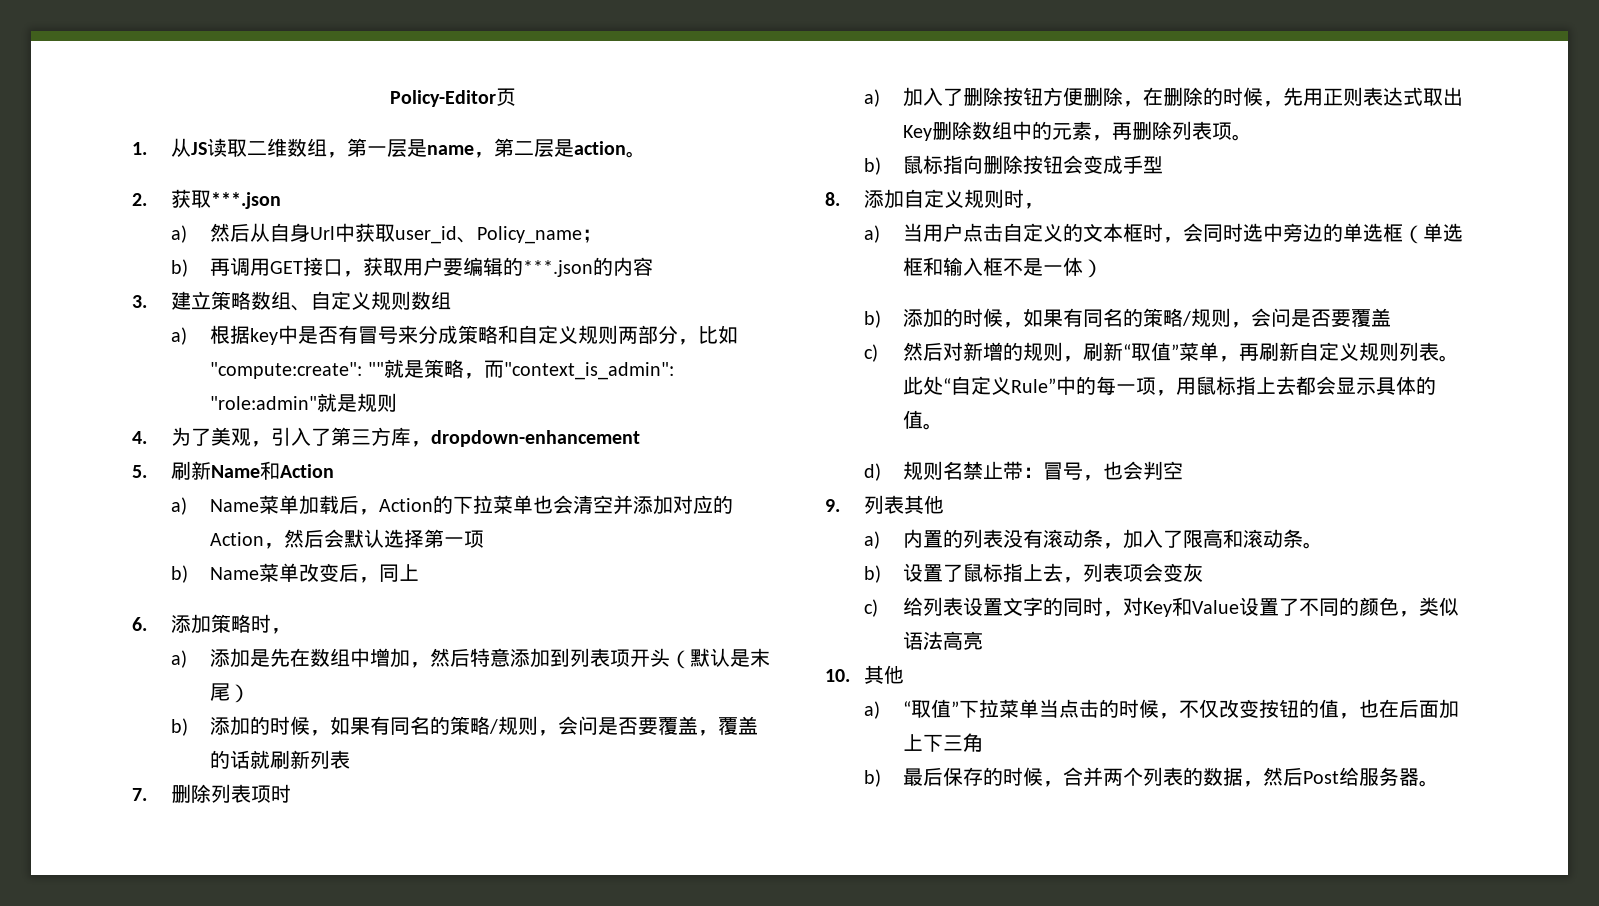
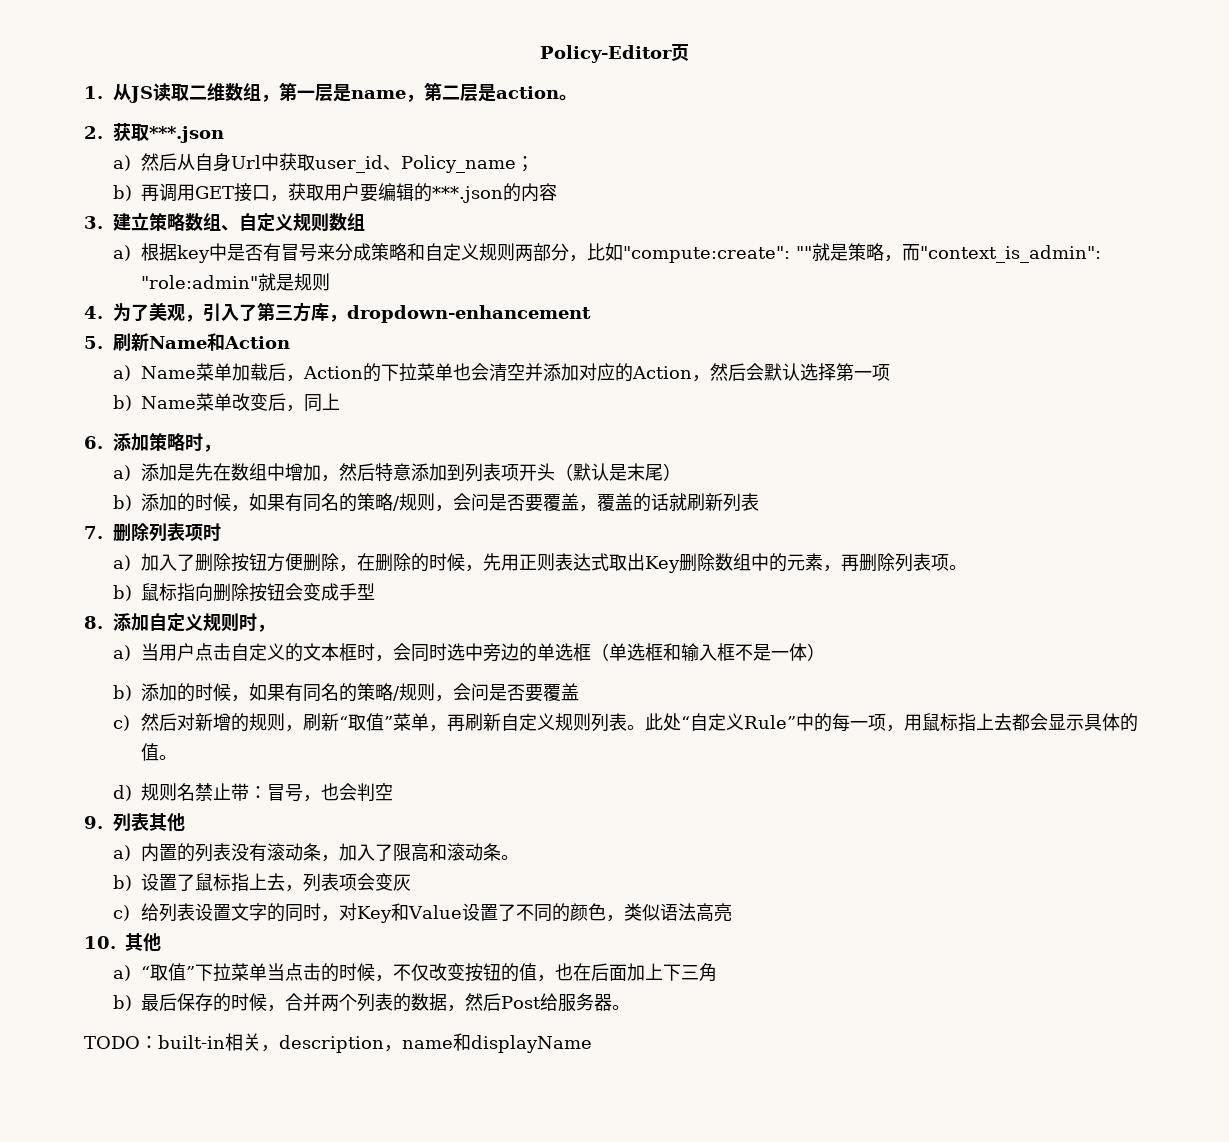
(1440, 783) none -> [84,1033,592,1053] // TODO：built-in相关，description，name和displayName

